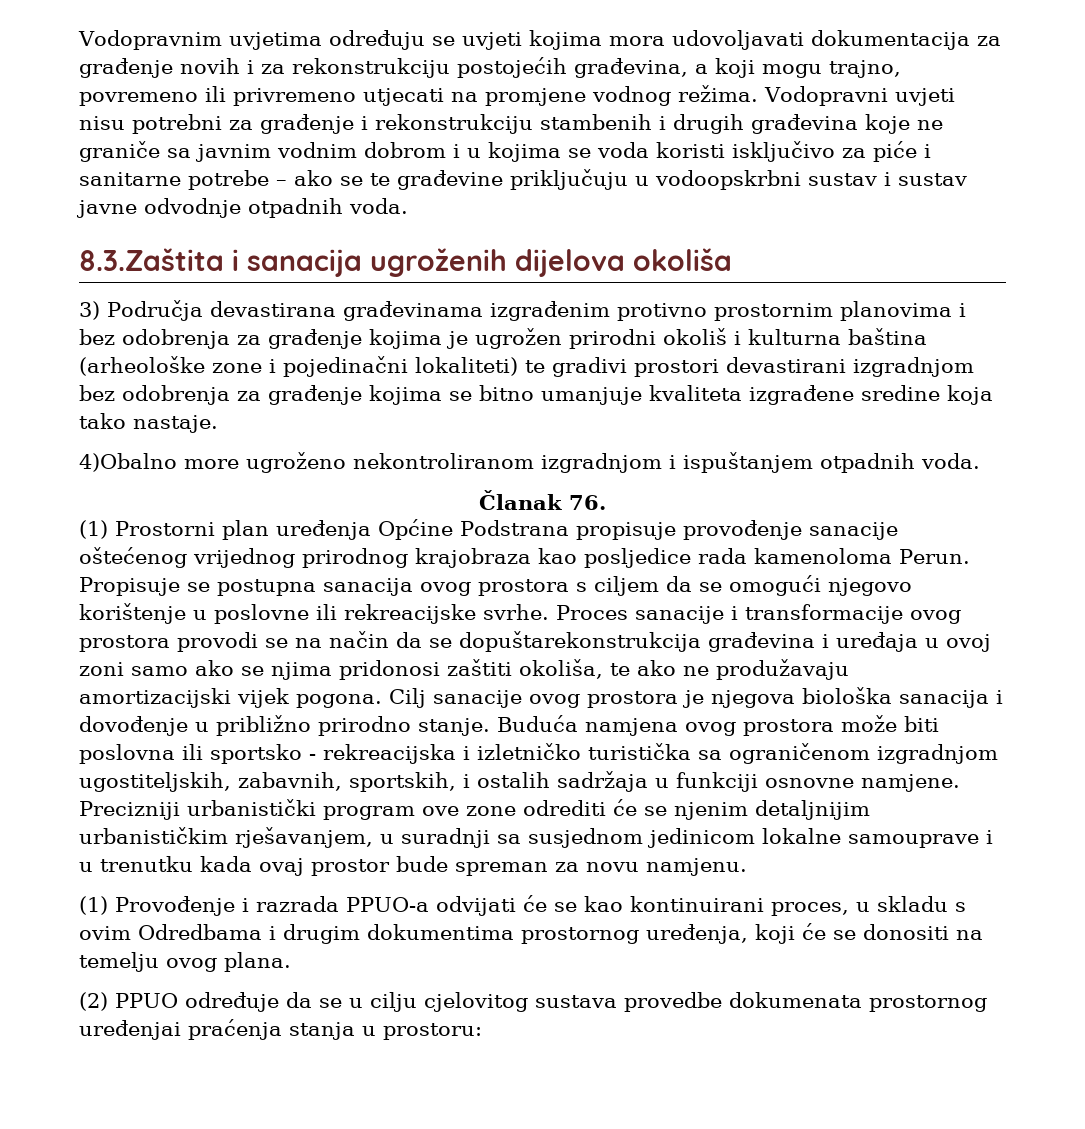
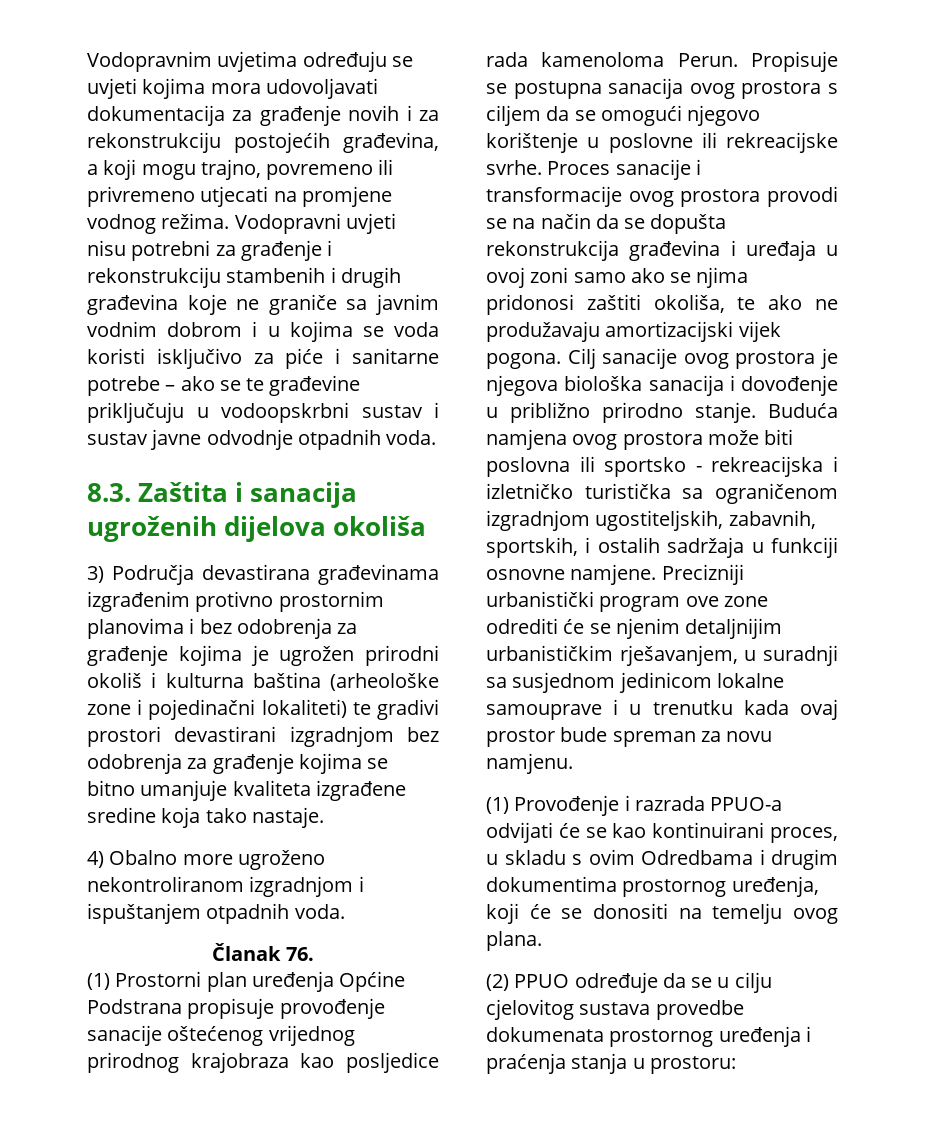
[79,248,224,271] 8.3.Zaštita -> [87,482,229,502] 8.3. Zaštita
[79,453,177,472] 4)Obalno -> [87,850,178,868] 4) Obalno
[459,631,701,652] dopuštarekonstrukcija -> [650,214,727,234] [486,240,619,261] dopušta rekonstrukcija
[79,1020,181,1040] uređenjai -> [718,1026,811,1047] uređenja i

